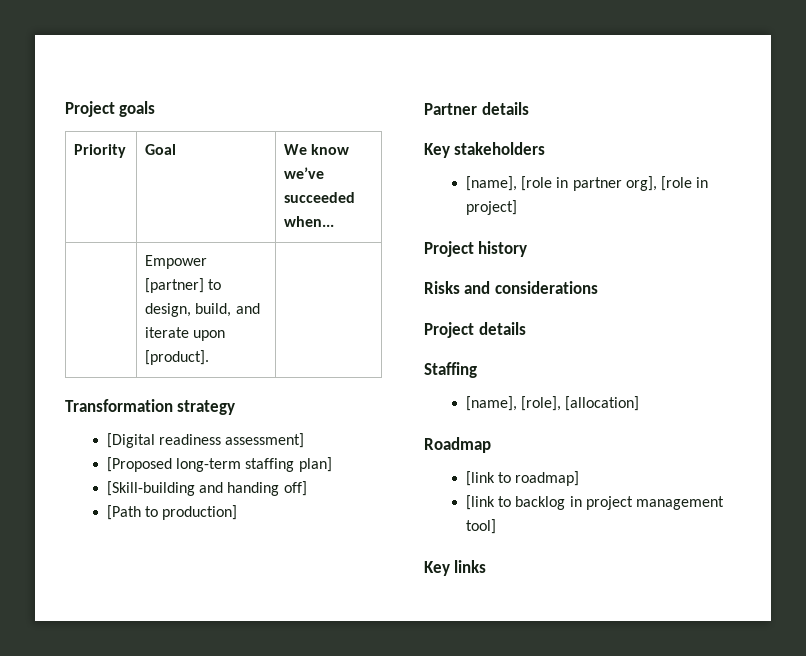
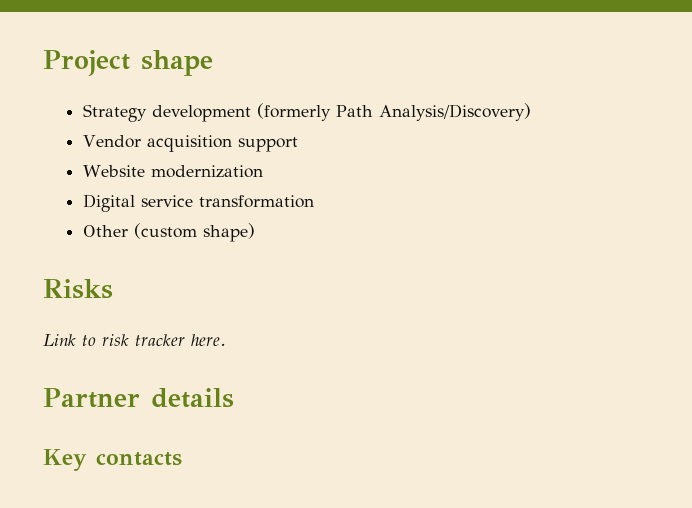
[65,101,156,117] [74,144,127,158] [145,144,177,155] [284,144,350,155] [284,167,325,179] [284,192,356,203] [284,216,335,227] [145,255,208,269] [145,278,222,293] [145,303,260,317] [145,327,226,341] [145,350,210,365] [65,399,236,415] [107,433,305,448] [107,457,332,472] [107,481,307,496] [107,505,238,520] [424,102,529,115] [424,142,546,158] [466,176,709,191] [466,200,518,215] [424,241,528,257] [424,281,598,294] [424,322,526,338] [424,362,477,378] [466,396,640,411] [424,437,491,453] [466,471,580,486] [466,495,725,510] [466,519,497,534] [424,560,487,576] Project goals // Priority | Goal | We know we’ve succeeded when... // | Empower [partner] to design, build, and iterate upon [product]. | // Transformation strategy // [Digital readiness assessment] // [Proposed long-term staffing plan] // [Skill-building and handing off] // [Path to production] // Partner details // Key stakeholders // [name], [role in partner org], [role in project] // Project history // Risks and considerations // Project details // Staffing // [name], [role], [allocation] // Roadmap // [link to roadmap] // [link to backlog in project management tool] // Key links -> [43,50,213,76] [83,103,532,122] [83,135,299,152] [83,165,264,178] [83,194,315,212] [83,223,256,242] [43,279,113,299] [43,334,226,346] [43,388,234,408] [43,449,182,471] Project shape // Strategy development (formerly Path Analysis/Discovery) // Vendor acquisition support // Website modernization // Digital service transformation // Other (custom shape) // Risks // Link to risk tracker here. // Partner details // Key contacts

